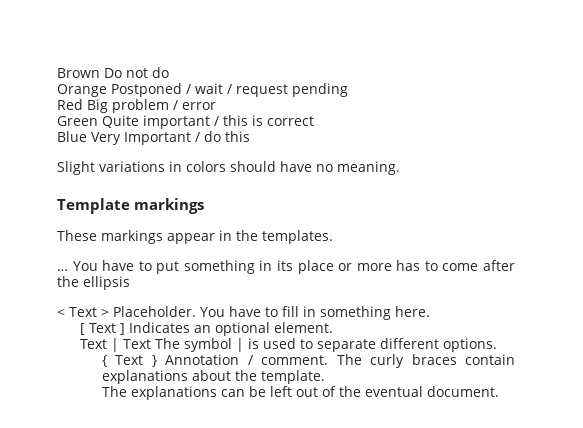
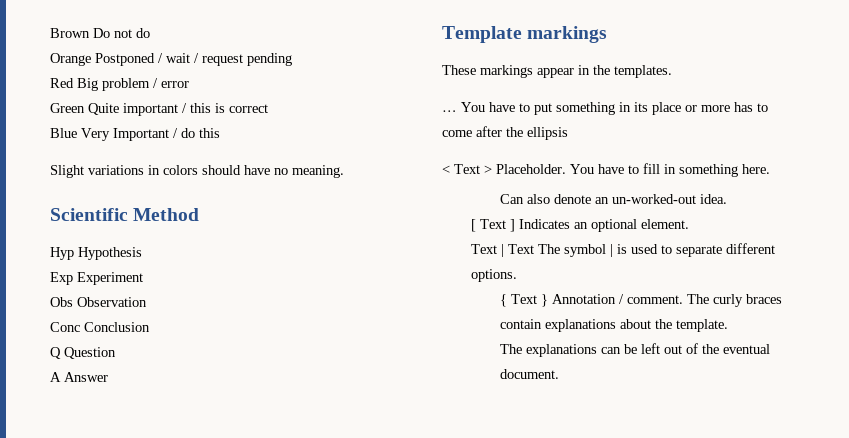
(400, 168) none -> [50,208,200,221] [50,247,142,260] [50,272,143,285] [50,297,147,307] [50,322,150,332] [50,347,116,359] [50,372,108,382] // Scientific Method // Hyp Hypothesis // Exp Experiment // Obs Observation // Conc Conclusion // Q Question // A Answer
(430, 311) none -> [499,194,727,204] // Can also denote an un-worked-out idea.

